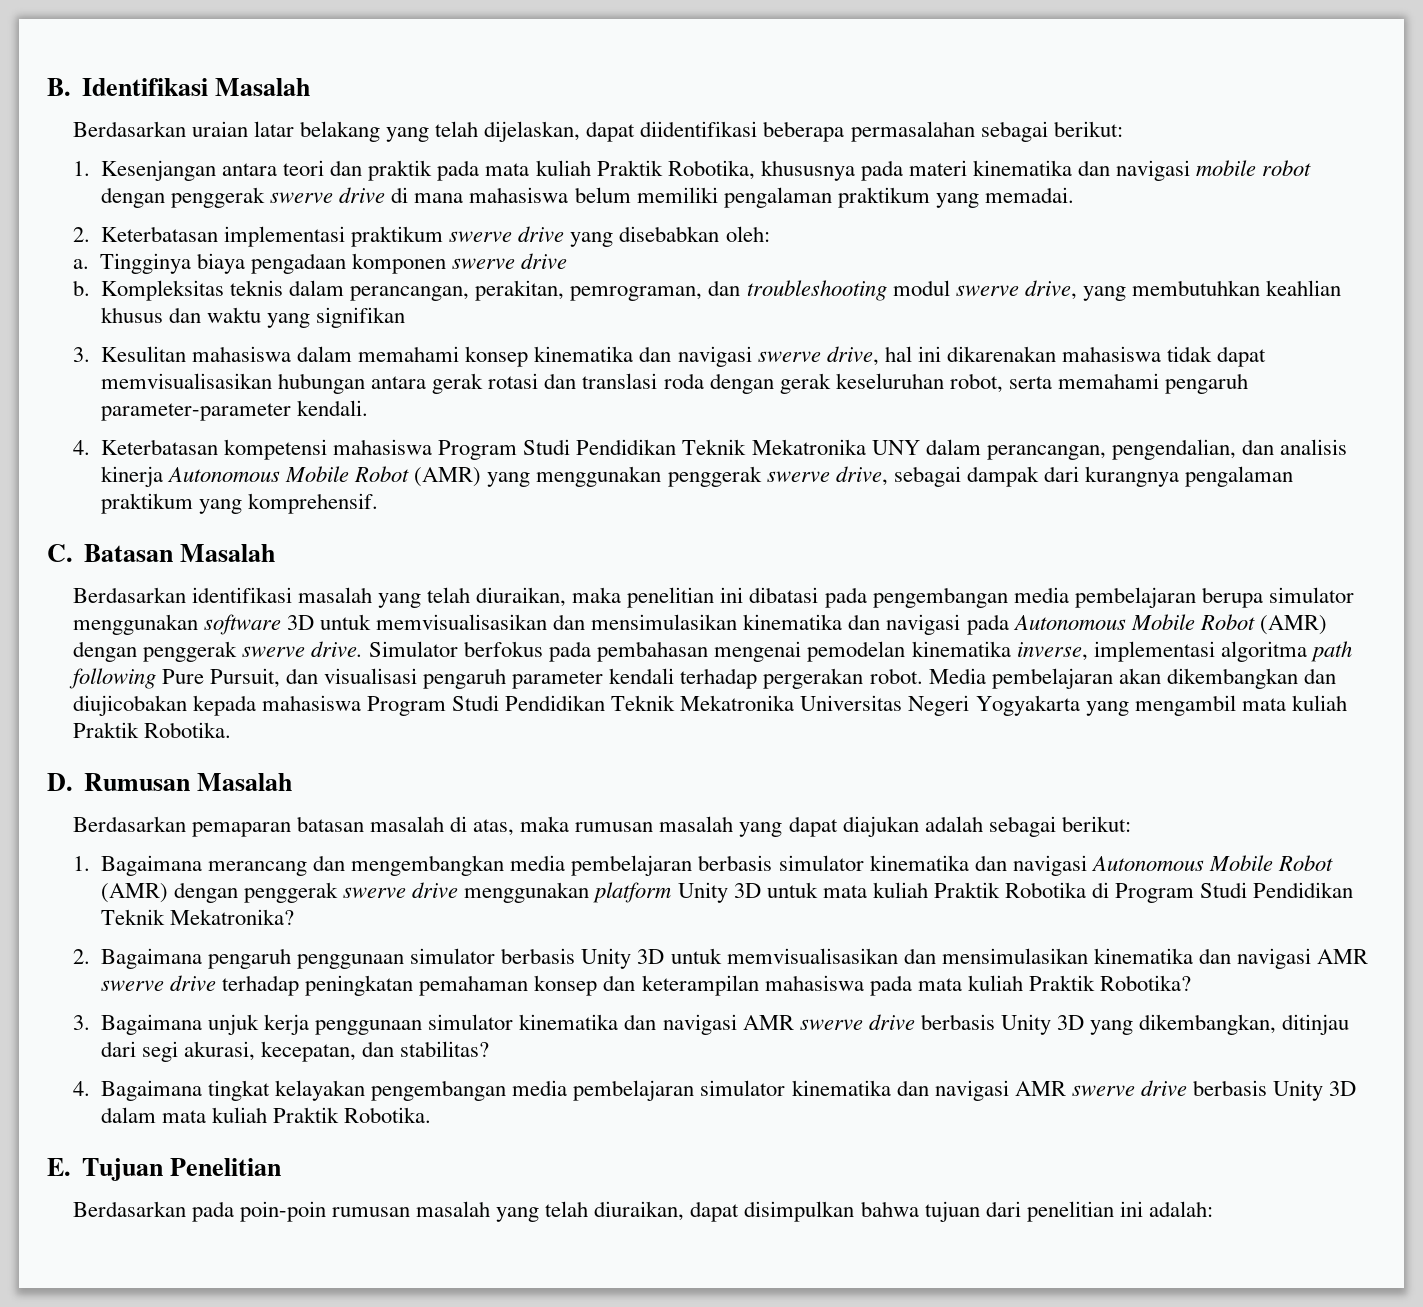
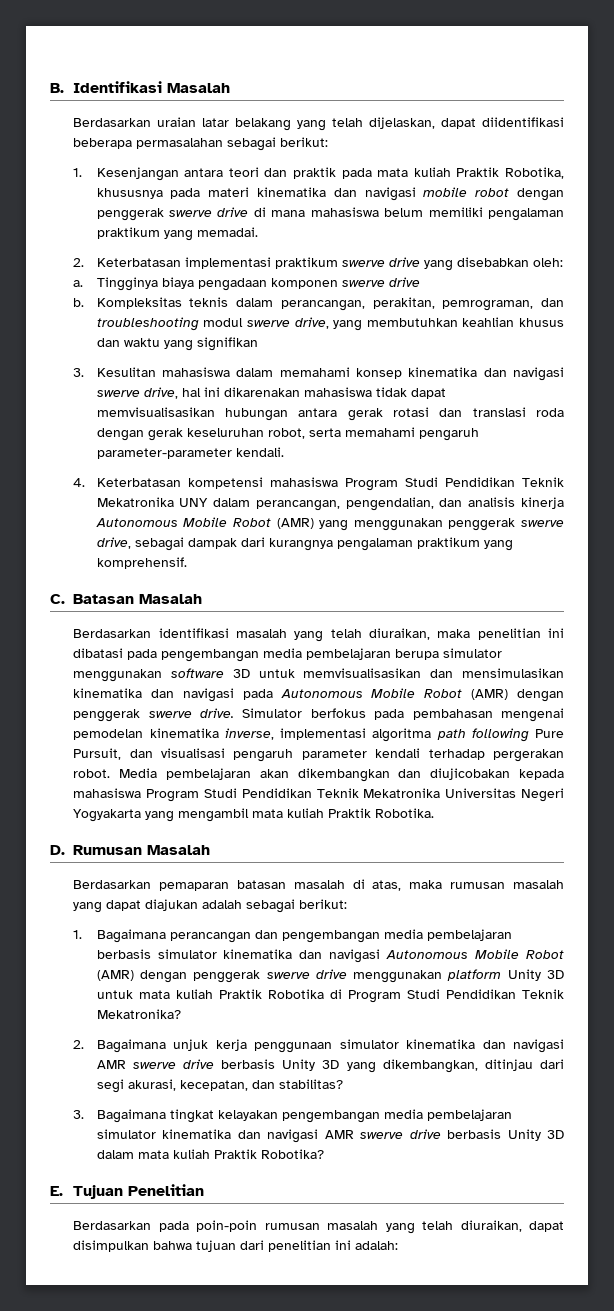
[208,855,505,876] merancang dan mengembangkan -> [169,930,380,943] perancangan dan pengembangan
[208,948,1369,969] [101,975,1192,996] [72,1014,203,1035] pengaruh penggunaan simulator berbasis Unity 3D untuk memvisualisasikan dan mensimulasikan kinematika dan navigasi AMR swerve drive terhadap peningkatan pemahaman konsep dan keterampilan mahasiswa pada mata kuliah Praktik Robotika? // 3. Bagaimana -> (166, 1046) none
[72,1081,90,1096] 4. -> [73,1110,85,1119] 3.
[344,1107,432,1123] Robotika. -> [260,1149,324,1159] Robotika?

